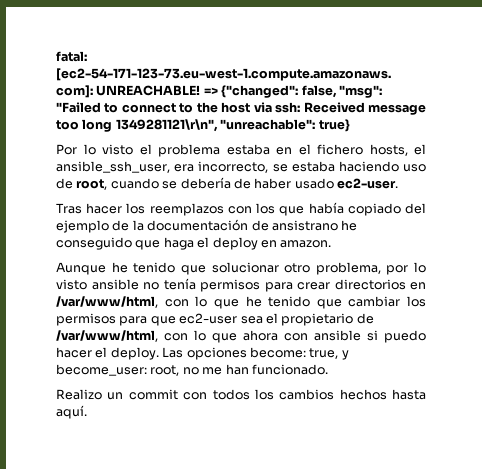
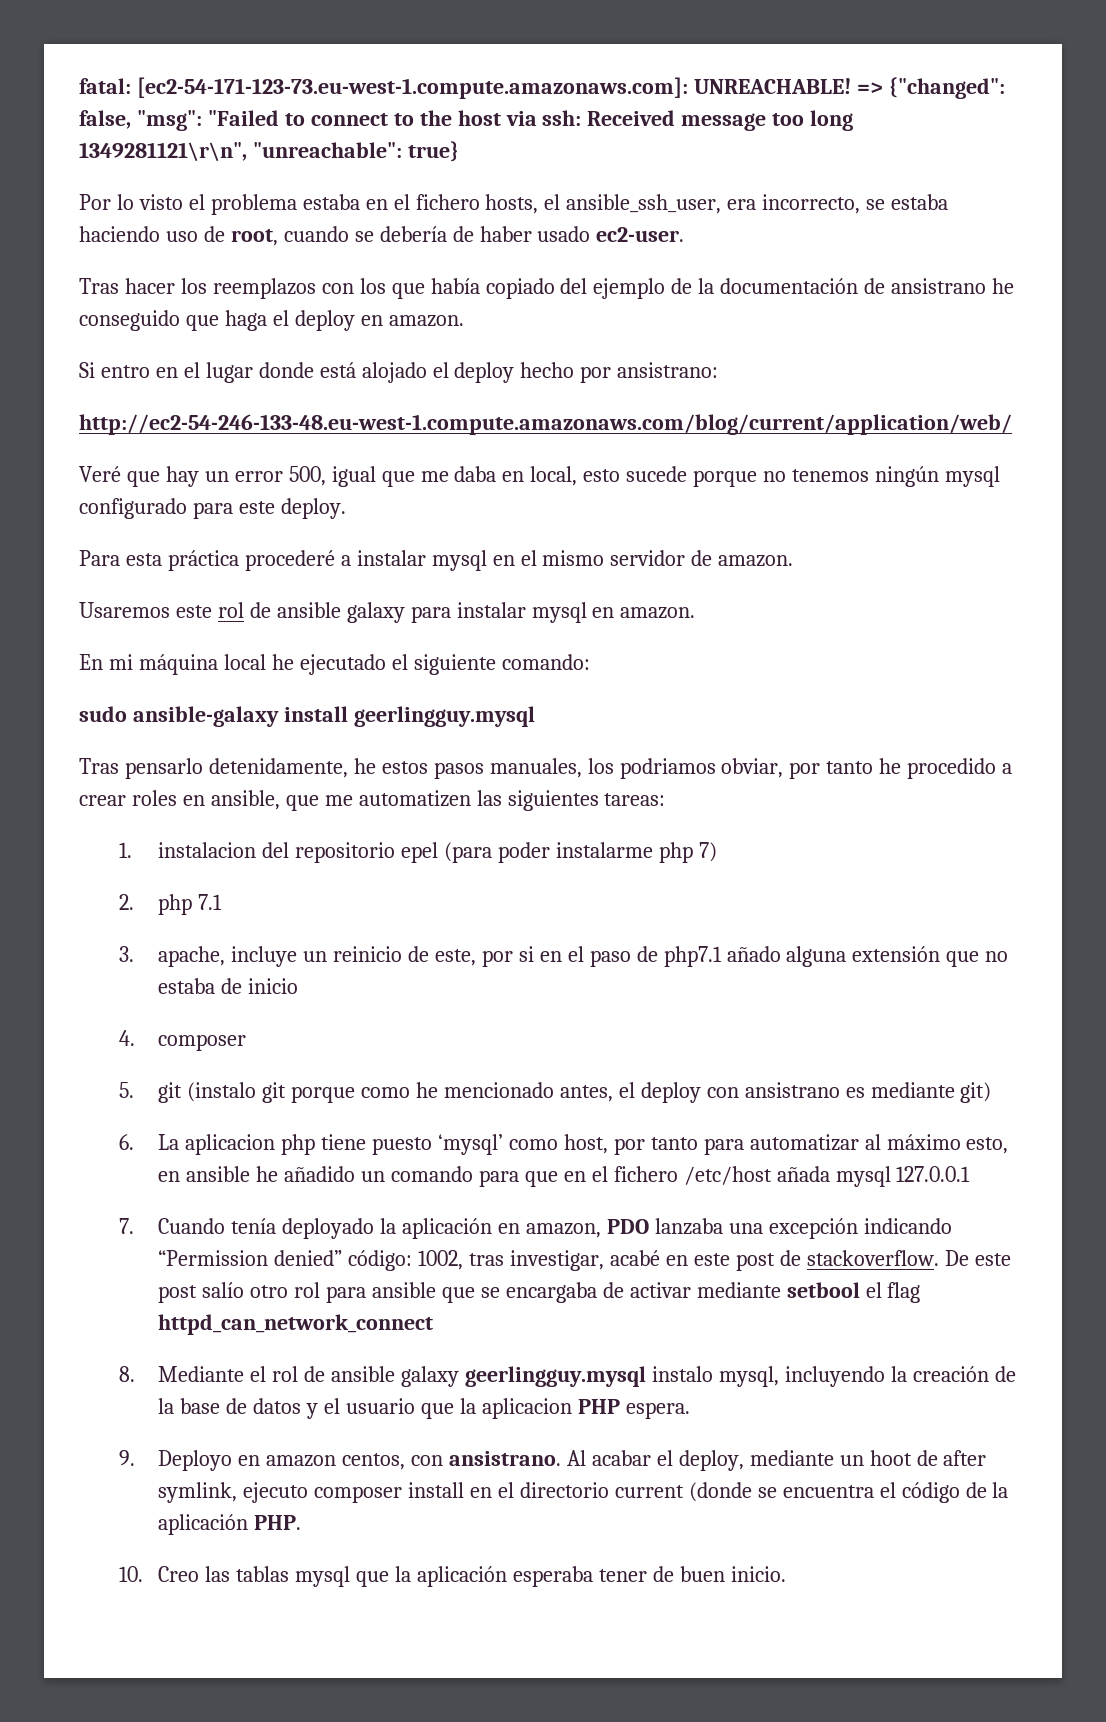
[56,262,426,275] [56,278,426,292] [56,296,426,309] [56,313,374,326] [56,330,426,343] [56,347,349,360] [56,364,328,376] [56,389,426,400] [56,405,87,419] Aunque he tenido que solucionar otro problema, por lo visto ansible no tenía permisos para crear directorios en /var/www/html, con lo que he tenido que cambiar los permisos para que ec2-user sea el propietario de /var/www/html, con lo que ahora con ansible si puedo hacer el deploy. Las opciones become: true, y become_user: root, no me han funcionado. // Realizo un commit con todos los cambios hechos hasta aquí. -> [79,362,719,383] [79,414,1012,435] [79,466,1000,487] [79,498,346,519] [79,550,794,571] [79,602,696,623] [79,654,590,675] [79,706,535,727] [79,758,1013,779] [79,790,666,811] [118,842,717,863] [118,894,223,915] [118,946,1009,967] [158,978,299,994] [118,1030,247,1051] [118,1082,992,1103] [118,1134,1009,1155] [158,1166,971,1187] [118,1218,952,1239] [158,1250,1011,1271] [158,1282,921,1303] [158,1314,434,1335] [118,1366,1016,1387] [158,1398,690,1419] [118,1450,987,1471] [158,1482,1009,1503] [158,1514,302,1535] [118,1566,786,1587] Si entro en el lugar donde está alojado el deploy hecho por ansistrano: // http://ec2-54-246-133-48.eu-west-1.compute.amazonaws.com/blog/current/application/web/ // Veré que hay un error 500, igual que me daba en local, esto sucede porque no tenemos ningún mysql configurado para este deploy. // Para esta práctica procederé a instalar mysql en el mismo servidor de amazon. // Usaremos este rol de ansible galaxy para instalar mysql en amazon. // En mi máquina local he ejecutado el siguiente comando: // sudo ansible-galaxy install geerlingguy.mysql // Tras pensarlo detenidamente, he estos pasos manuales, los podriamos obviar, por tanto he procedido a crear roles en ansible, que me automatizen las siguientes tareas: // 1. instalacion del repositorio epel (para poder instalarme php 7) // 2. php 7.1 // 3. apache, incluye un reinicio de este, por si en el paso de php7.1 añado alguna extensión que no estaba de inicio // 4. composer // 5. git (instalo git porque como he mencionado antes, el deploy con ansistrano es mediante git) // 6. La aplicacion php tiene puesto ‘mysql’ como host, por tanto para automatizar al máximo esto, en ansible he añadido un comando para que en el fichero /etc/host añada mysql 127.0.0.1 // 7. Cuando tenía deployado la aplicación en amazon, PDO lanzaba una excepción indicando “Permission denied” código: 1002, tras investigar, acabé en este post de stackoverflow. De este post salío otro rol para ansible que se encargaba de activar mediante setbool el flag httpd_can_network_connect // 8. Mediante el rol de ansible galaxy geerlingguy.mysql instalo mysql, incluyendo la creación de la base de datos y el usuario que la aplicacion PHP espera. // 9. Deployo en amazon centos, con ansistrano. Al acabar el deploy, mediante un hoot de after symlink, ejecuto composer install en el directorio current (donde se encuentra el código de la aplicación PHP. // 10. Creo las tablas mysql que la aplicación esperaba tener de buen inicio.

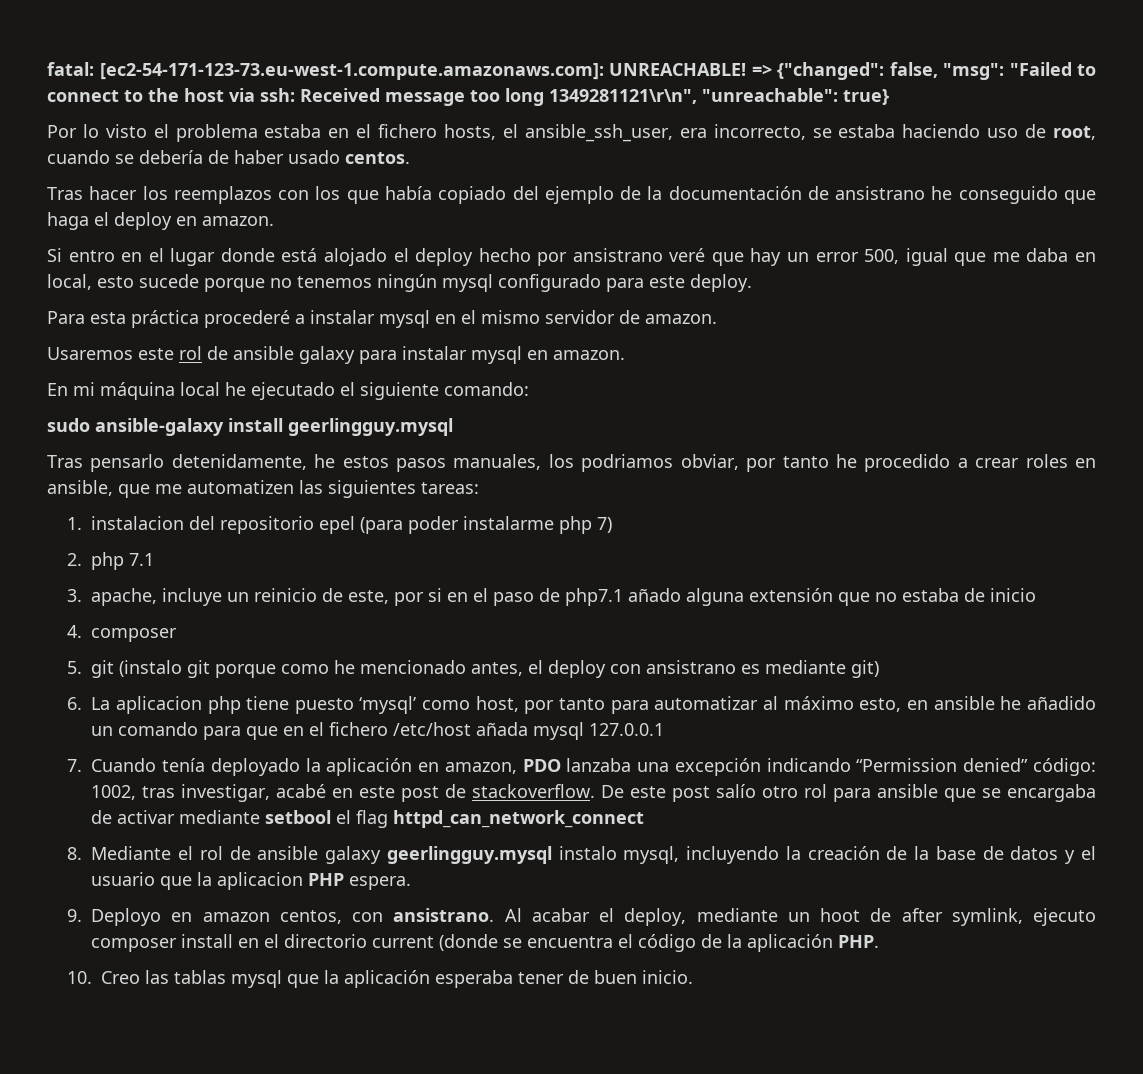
[596,227,685,242] ec2-user. -> [345,152,410,164] centos.
[617,362,719,378] [79,414,1012,435] [79,466,121,482] ansistrano: // http://ec2-54-246-133-48.eu-west-1.compute.amazonaws.com/blog/current/application/web/ // Veré -> [572,248,706,262] ansistrano veré

